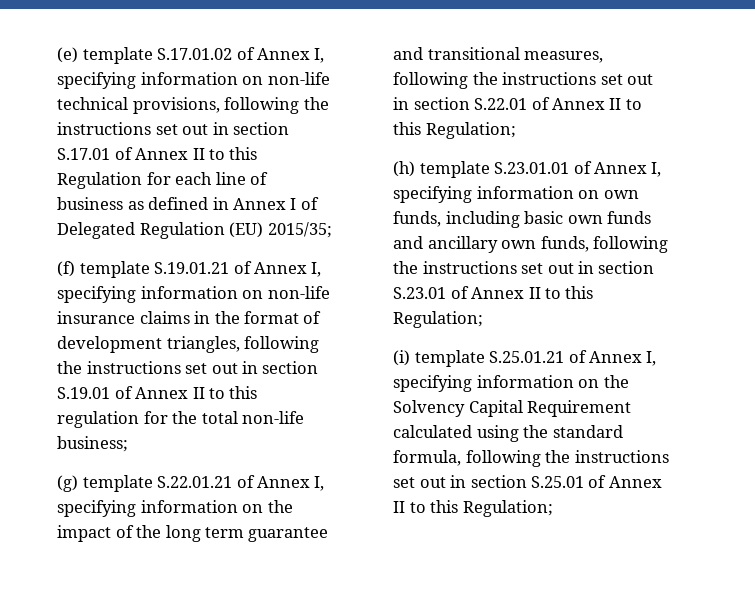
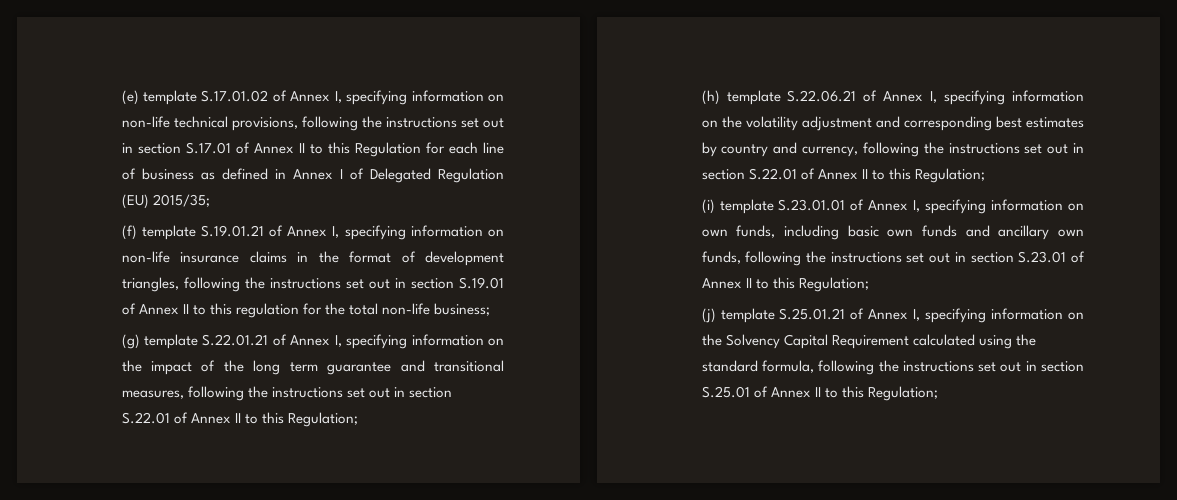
(490, 169) none -> [787,90,1084,105] [701,116,1084,131] [701,142,1084,157] [701,168,985,183] [701,199,774,214] S.22.06.21 of Annex I, specifying information on the volatility adjustment and corresponding best estimates by country and currency, following the instructions set out in section S.22.01 of Annex II to this Regulation; // (i) template
[393,350,411,366] (i) -> [701,308,716,323] (j)

